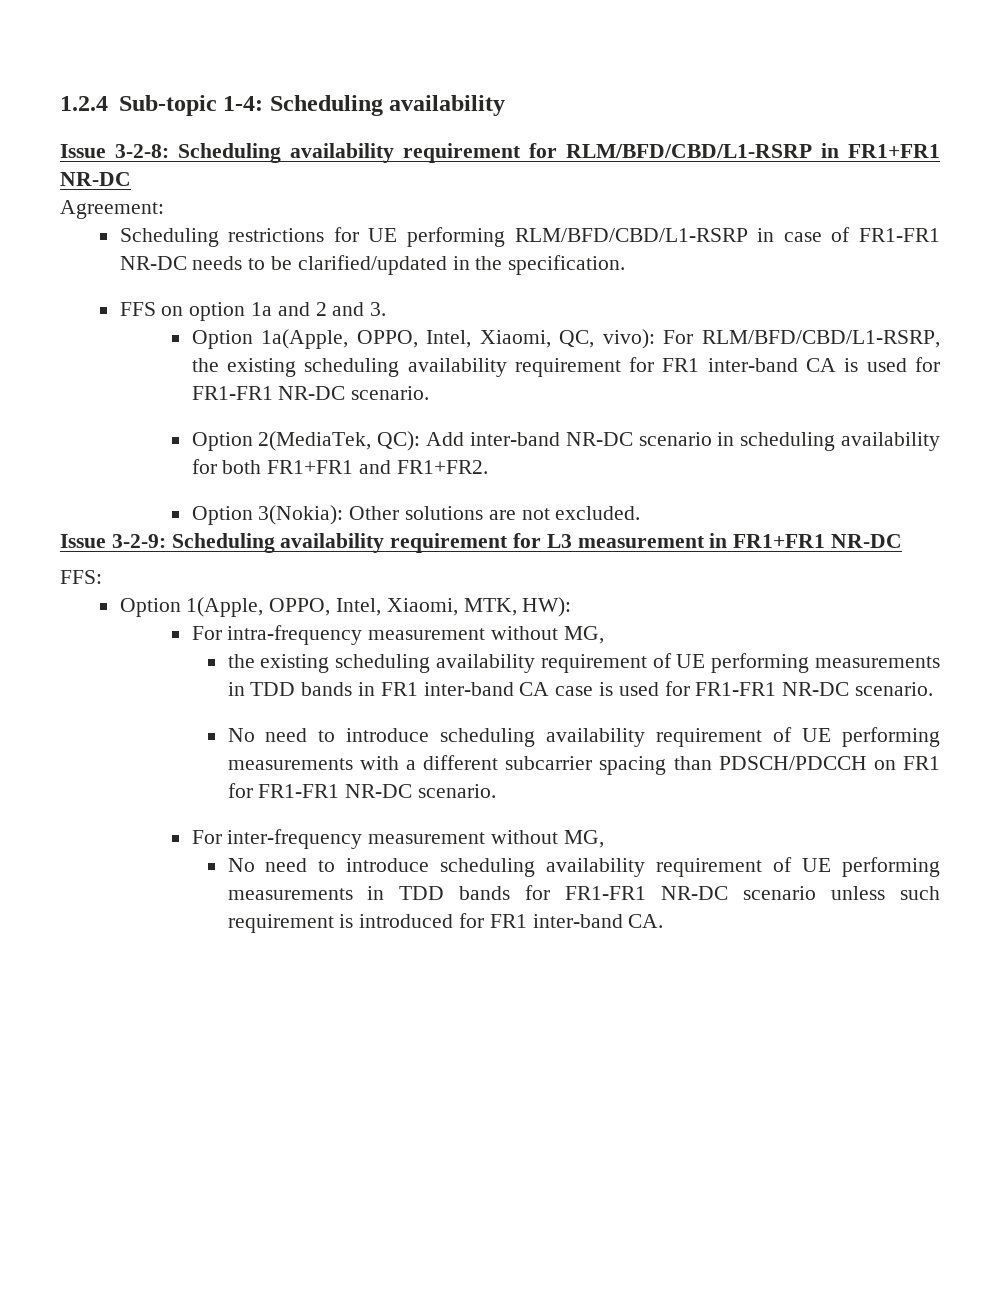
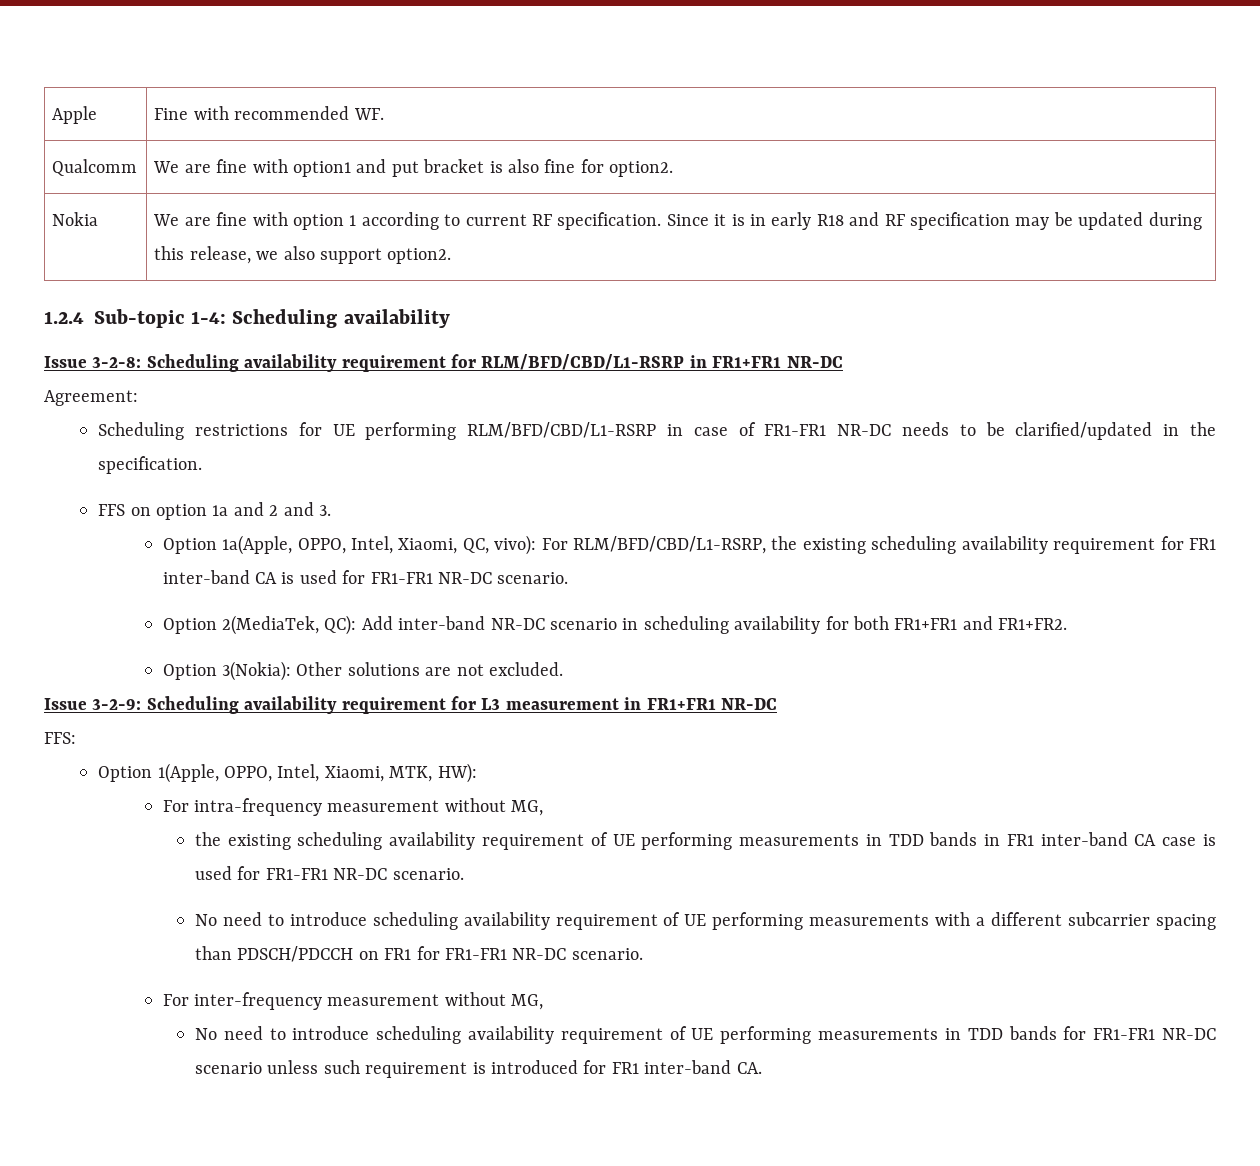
(60, 103) none -> [52,106,98,124] [154,106,384,120] [52,159,138,176] [153,159,674,177] [52,212,99,226] [153,212,1202,230] [154,246,452,264] Apple | Fine with recommended WF. // Qualcomm | We are fine with option1 and put bracket is also fine for option2. // Nokia | We are fine with option 1 according to current RF specification. Since it is in early R18 and RF specification may be updated during this release, we also support option2. //

